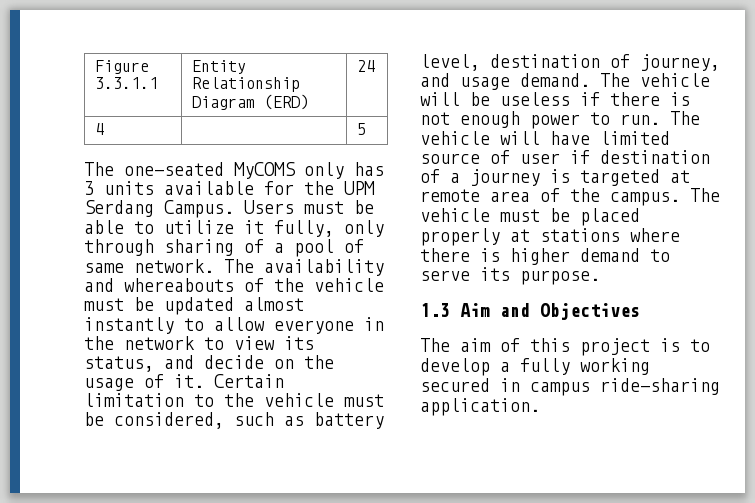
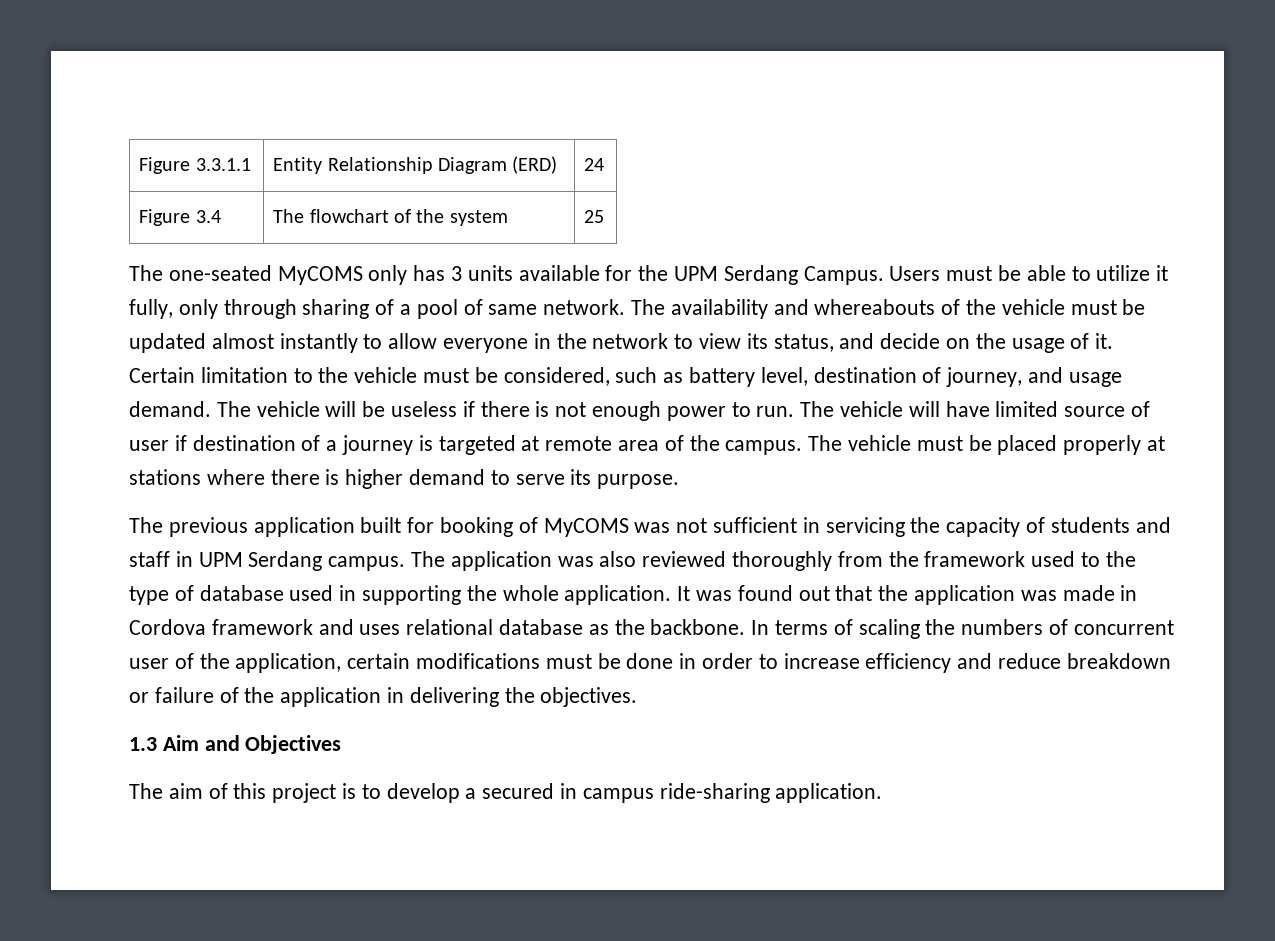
[94,123,104,135] [356,123,366,135] 4 | | 5 -> [139,209,221,226] [273,209,508,226] [584,210,605,223] Figure 3.4 | The flowchart of the system | 25
(600, 277) none -> [129,517,1171,537] [129,551,1136,571] [129,585,1138,605] [129,619,1174,639] [129,653,1171,673] [129,687,638,707] // The previous application built for booking of MyCOMS was not sufficient in servicing the capacity of students and staff in UPM Serdang campus. The application was also reviewed thoroughly from the framework used to the type of database used in supporting the whole application. It was found out that the application was made in Cordova framework and uses relational database as the backbone. In terms of scaling the numbers of concurrent user of the application, certain modifications must be done in order to increase efficiency and reduce breakdown or failure of the application in delivering the objectives.
[520,358,650,375] fully working -> (477, 793) none

